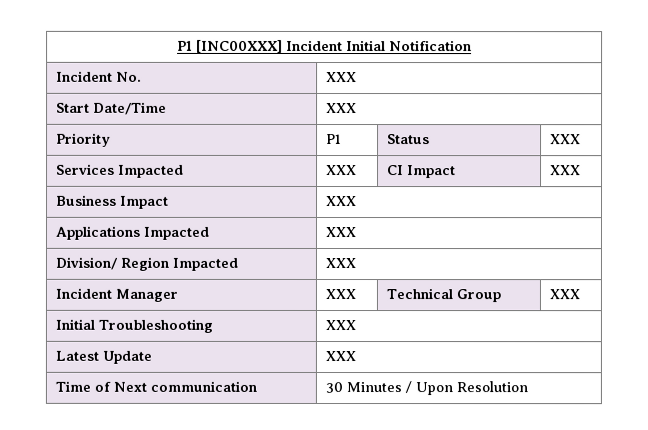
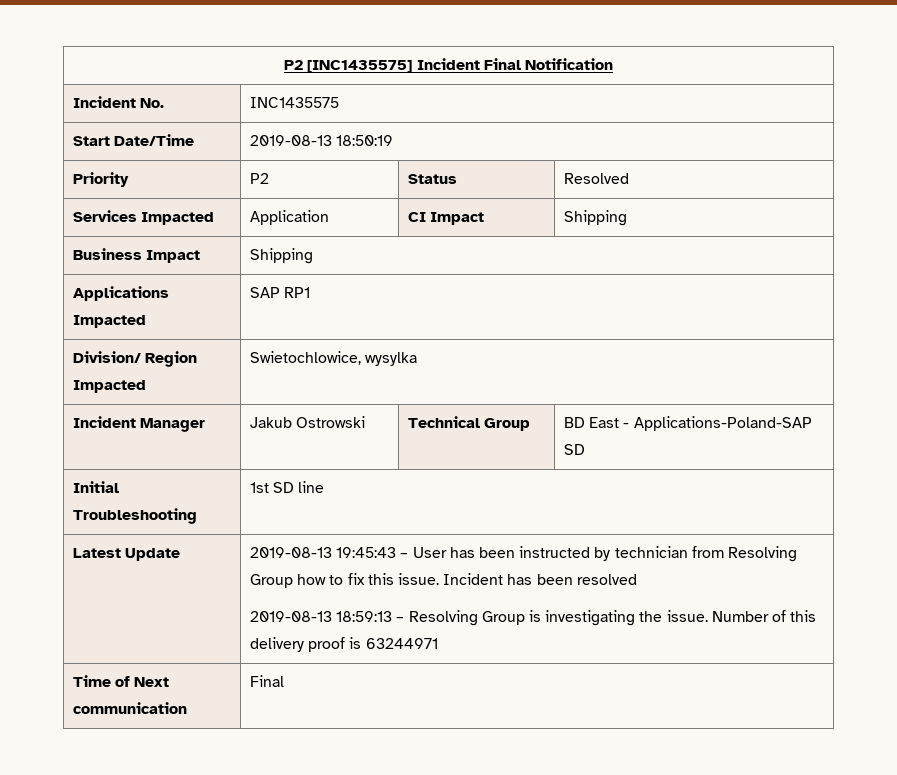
[177,39,386,53] P1 [INC00XXX] Incident Initial -> [284,58,521,73] P2 [INC1435575] Incident Final
[325,72,357,83] XXX -> [250,97,340,108] INC1435575
[325,103,357,114] XXX -> [250,135,394,146] 2019-08-13 18:50:19
[325,134,342,145] P1 -> [250,173,270,184] P2
[549,134,581,145] XXX -> [564,173,630,184] Resolved
[325,165,357,176] XXX -> [250,210,330,225] Application
[549,165,581,176] XXX -> [564,210,628,226] Shipping
[325,196,357,207] XXX -> [250,248,314,264] Shipping
[324,227,356,238] XXX -> [250,287,311,298] SAP RP1
[324,258,356,269] XXX -> [250,351,418,366] Swietochlowice, wysylka
[324,289,356,300] XXX -> [250,416,366,428] Jakub Ostrowski
[548,289,580,300] XXX -> [564,416,812,431] [564,444,586,455] BD East - Applications-Poland-SAP SD
[324,320,356,331] XXX -> [250,481,325,493] 1st SD line
[324,351,356,362] XXX -> [250,546,797,562] [250,573,637,588] [250,610,817,626] [250,637,438,652] 2019-08-13 19:45:43 – User has been instructed by technician from Resolving Group how to fix this issue. Incident has been resolved // 2019-08-13 18:59:13 – Resolving Group is investigating the issue. Number of this delivery proof is 63244971
[324,381,528,396] 30 Minutes / Upon Resolution -> [250,675,285,687] Final

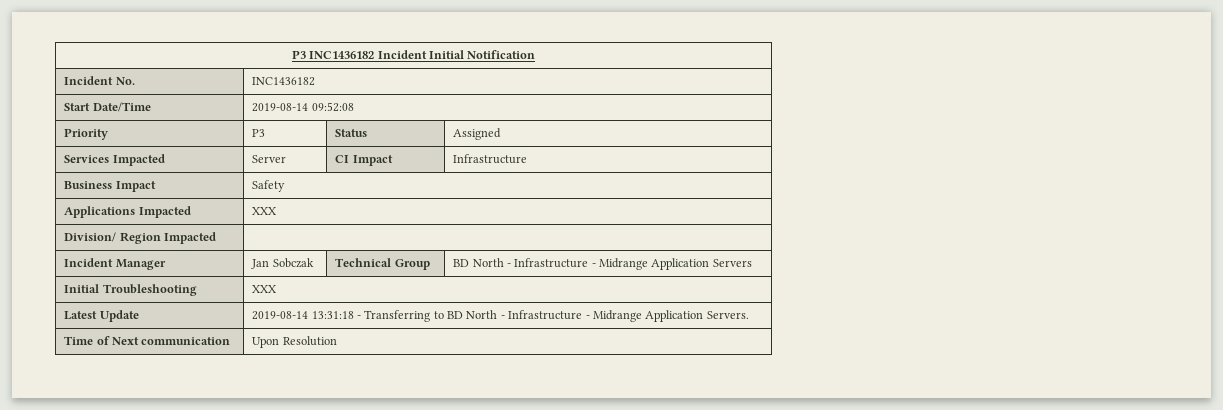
[284,58,521,73] P2 [INC1435575] Incident Final -> [291,50,464,59] P3 INC1436182 Incident Initial
[250,97,340,108] INC1435575 -> [252,77,316,86] INC1436182
[250,135,394,146] 2019-08-13 18:50:19 -> [252,102,354,112] 2019-08-14 09:52:08
[250,173,270,184] P2 -> [252,129,266,137] P3
[564,173,630,184] Resolved -> [453,128,502,140] Assigned
[250,210,330,225] Application -> [252,155,287,163] Server
[564,210,628,226] Shipping -> [453,154,528,164] Infrastructure
[250,248,314,264] Shipping -> [252,180,286,192] Safety
[250,287,311,298] SAP RP1 -> [252,207,278,215] XXX
[250,351,418,366] Swietochlowice, wysylka -> (216, 238) none
[250,416,366,428] Jakub Ostrowski -> [251,258,314,269] Jan Sobczak
[589,416,812,431] [564,444,586,455] East - Applications-Poland-SAP SD -> [472,258,752,270] North - Infrastructure - Midrange Application Servers
[250,481,325,493] 1st SD line -> [252,285,278,293] XXX
[250,546,797,562] [250,573,637,588] [250,610,817,626] [250,637,438,652] 2019-08-13 19:45:43 – User has been instructed by technician from Resolving Group how to fix this issue. Incident has been resolved // 2019-08-13 18:59:13 – Resolving Group is investigating the issue. Number of this delivery proof is 63244971 -> [252,310,749,322] 2019-08-14 13:31:18 - Transferring to BD North - Infrastructure - Midrange Application Servers.
[250,675,285,687] Final -> [252,336,337,348] Upon Resolution

